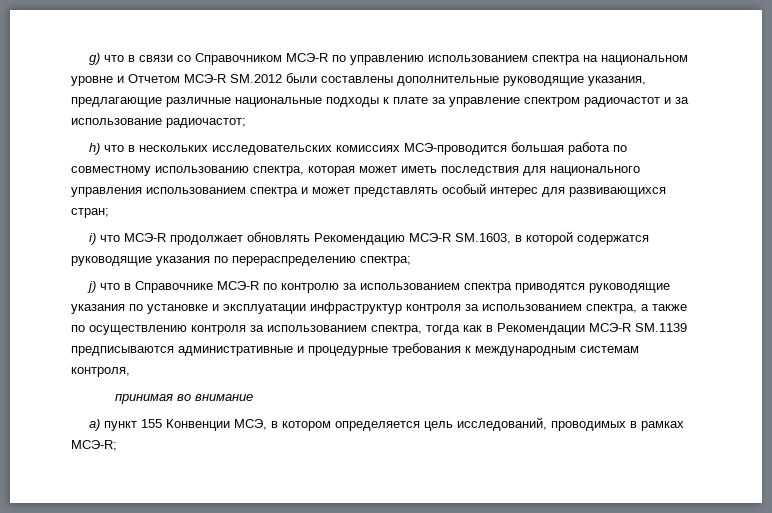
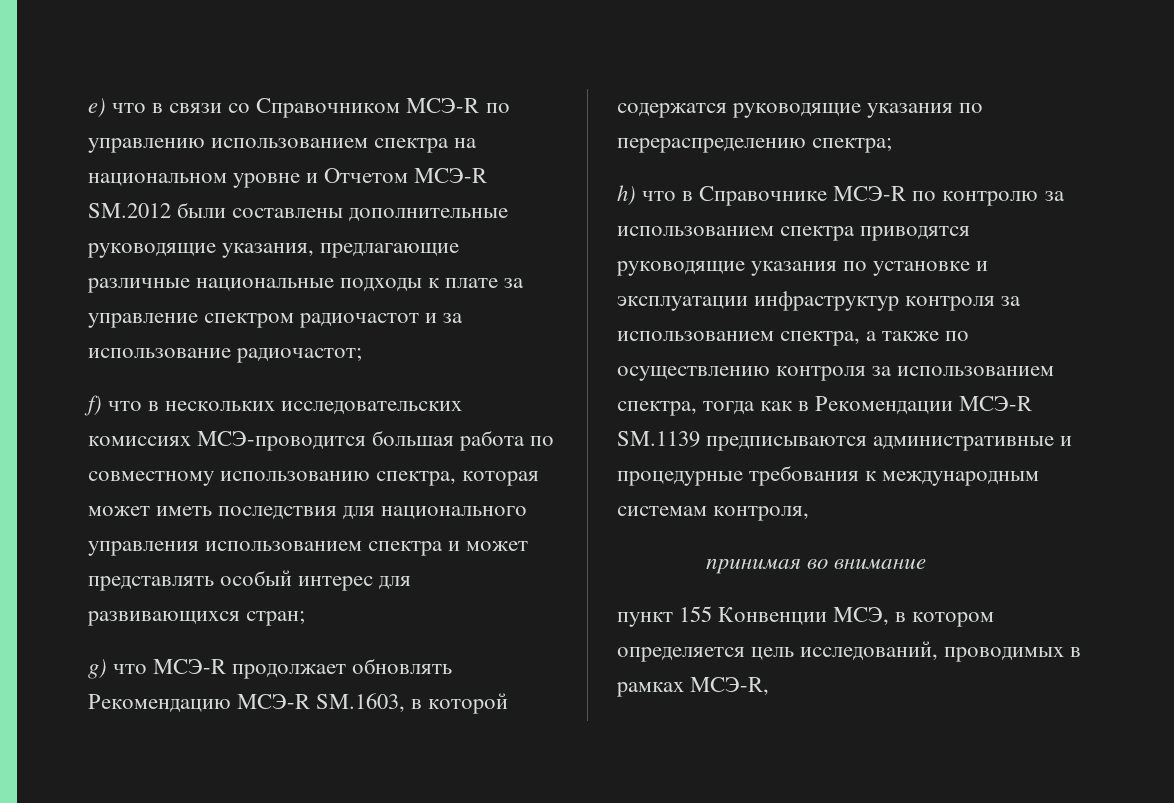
[89,53,101,65] g) -> [88,98,106,118] e)
[89,143,101,155] h) -> [84,395,102,416] f)
[89,233,97,245] i) -> [88,659,107,679] g)
[87,281,97,293] j) -> [617,185,636,206] h)
[89,419,101,431] a) -> (927, 563) none
[71,440,117,451] МСЭ-R; -> [690,677,770,696] МСЭ-R,

